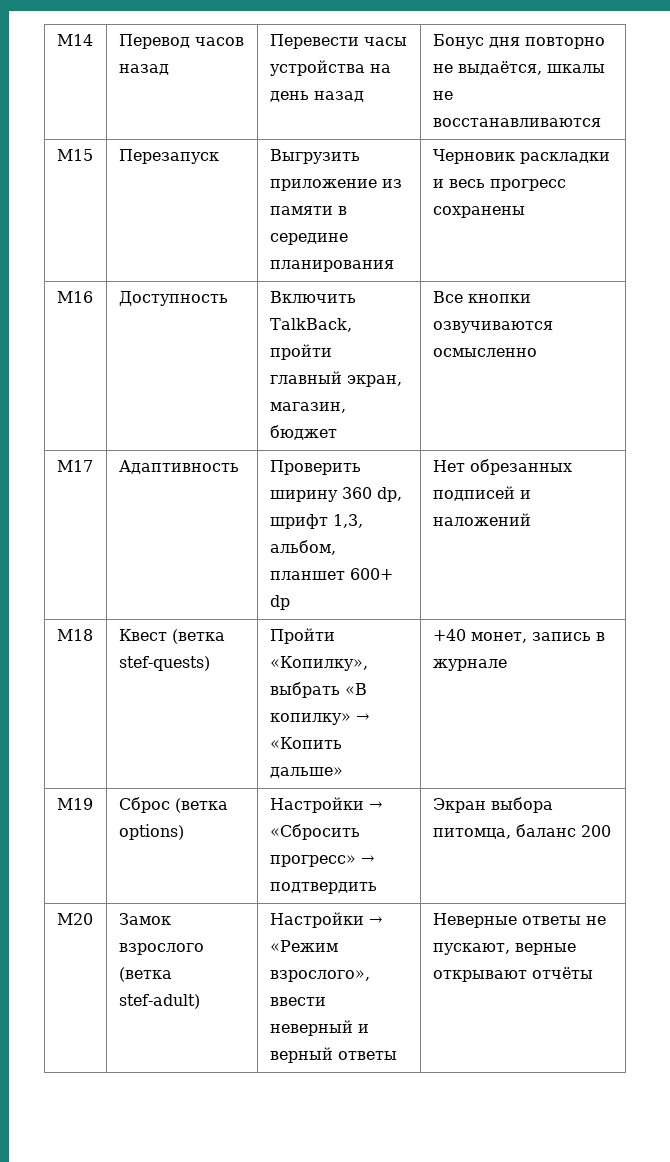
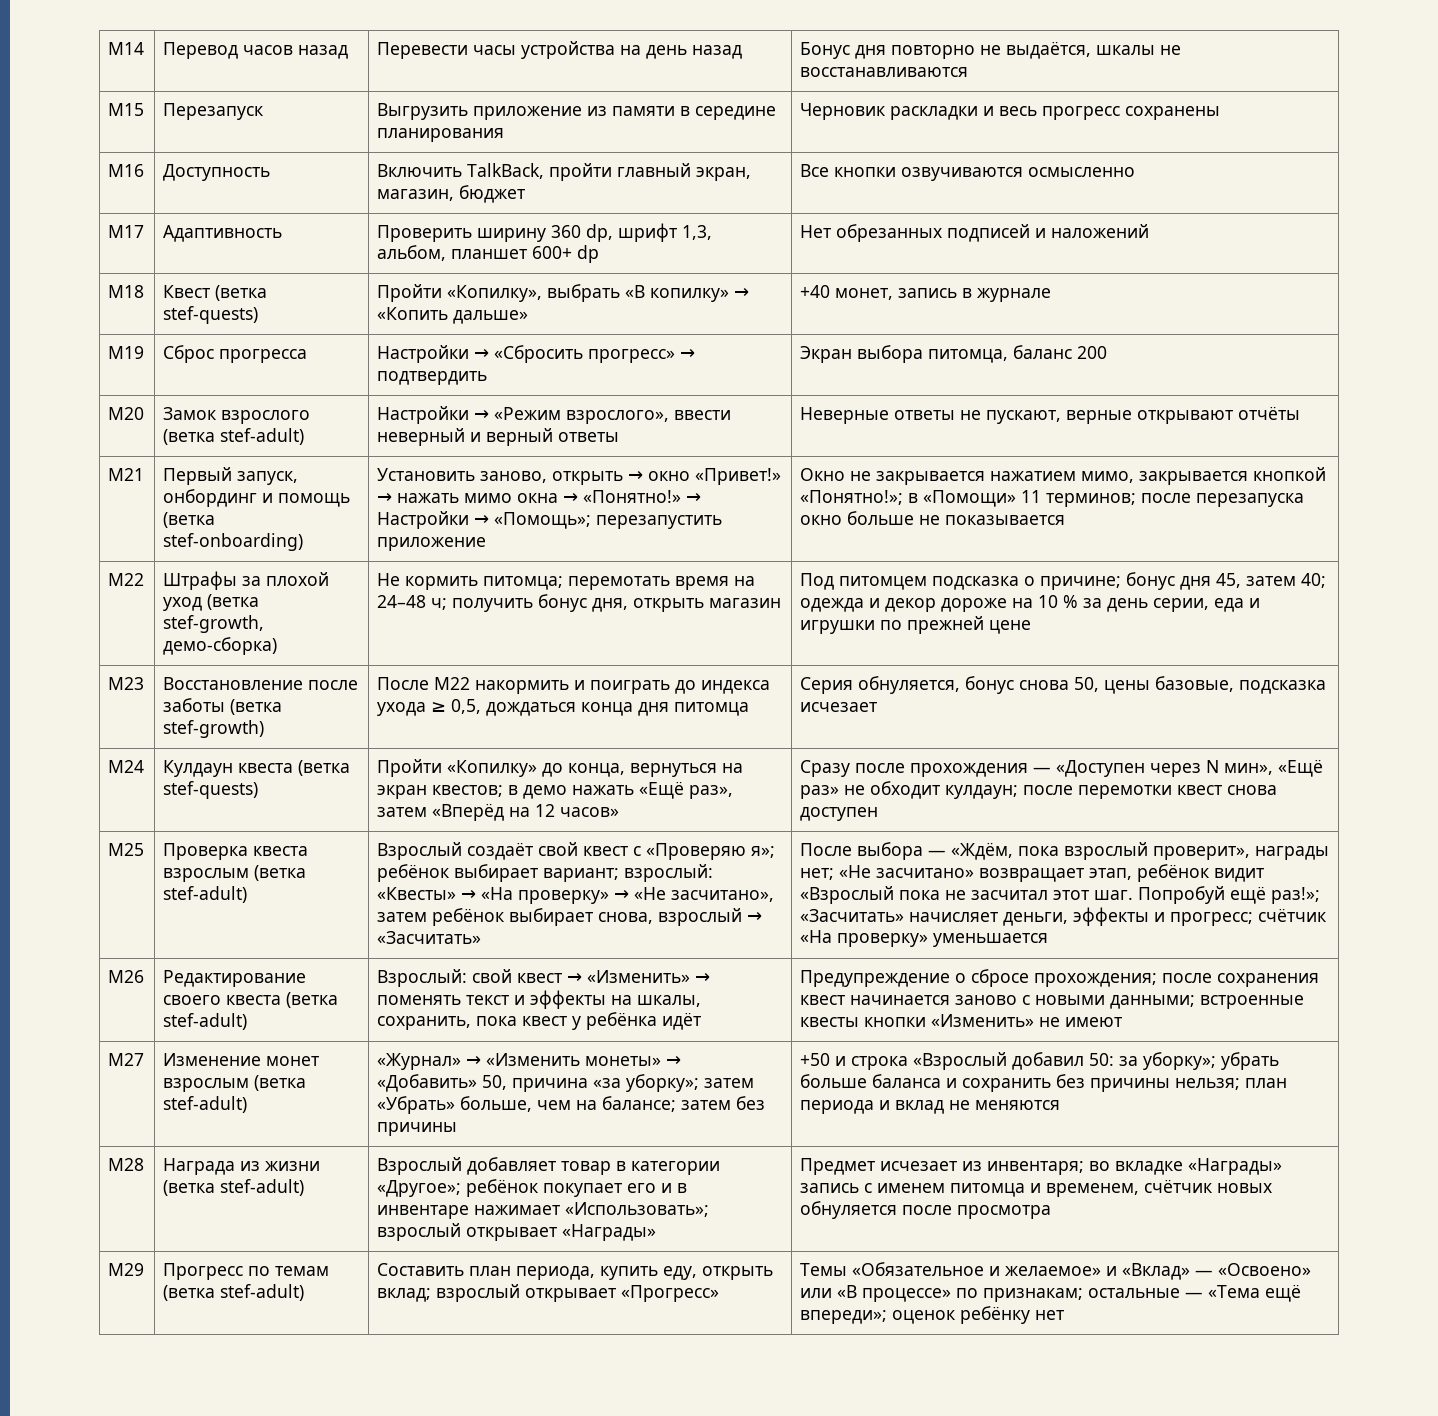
[174,798,228,813] [118,824,184,840] (ветка options) -> [219,349,308,363] прогресса
(593, 973) none -> [108,468,145,481] [163,467,299,485] [163,489,351,507] [163,512,216,528] [163,533,304,551] [377,468,782,485] [377,490,702,503] [377,511,723,529] [377,537,487,551] [800,467,1327,485] [800,490,1305,507] [800,511,1066,525] [108,573,145,586] [163,571,330,590] [163,594,260,611] [163,615,265,633] [163,637,278,655] [377,573,756,590] [377,594,782,612] [800,572,1327,590] [800,595,1261,612] [800,616,1032,634] [108,677,145,690] [163,677,359,690] [163,698,283,715] [163,720,265,738] [377,677,771,694] [377,699,750,716] [800,676,1327,694] [800,702,878,712] [108,760,145,773] [163,760,351,777] [163,781,259,799] [377,759,744,777] [377,781,734,799] [377,803,620,821] [800,759,1324,777] [800,781,1278,799] [800,807,879,821] [108,843,145,856] [163,843,309,860] [163,865,307,882] [163,886,248,903] [377,842,776,860] [377,864,714,882] [377,887,775,904] [377,908,763,926] [377,931,482,944] [800,842,1330,860] [800,864,1265,882] [800,886,1321,904] [800,907,1328,926] [800,930,1049,947] [108,970,145,983] [163,970,307,987] [163,992,339,1008] [163,1013,248,1030] [377,969,711,987] [377,990,702,1009] [377,1012,702,1030] [800,969,1320,987] [800,995,1305,1009] [800,1014,1123,1027] [108,1053,145,1066] [163,1053,320,1066] [163,1075,307,1092] [163,1096,248,1113] [377,1053,682,1070] [377,1074,755,1092] [377,1096,766,1114] [377,1122,458,1136] [800,1052,1280,1070] [800,1074,1288,1092] [800,1100,1061,1114] [108,1158,145,1171] [163,1158,321,1175] [163,1179,305,1196] [377,1157,721,1175] [377,1179,688,1197] [377,1202,710,1219] [377,1223,657,1241] [800,1158,1283,1175] [800,1179,1273,1197] [800,1201,1052,1219] [108,1263,145,1276] [163,1263,330,1280] [163,1284,305,1301] [377,1263,774,1280] [377,1284,720,1302] [800,1262,1312,1280] [800,1284,1302,1302] [800,1306,1065,1324] // M21 | Первый запуск, онбординг и помощь (ветка stef-onboarding) | Установить заново, открыть → окно «Привет!» → нажать мимо окна → «Понятно!» → Настройки → «Помощь»; перезапустить приложение | Окно не закрывается нажатием мимо, закрывается кнопкой «Понятно!»; в «Помощи» 11 терминов; после перезапуска окно больше не показывается // M22 | Штрафы за плохой уход (ветка stef-growth, демо-сборка) | Не кормить питомца; перемотать время на 24–48 ч; получить бонус дня, открыть магазин | Под питомцем подсказка о причине; бонус дня 45, затем 40; одежда и декор дороже на 10 % за день серии, еда и игрушки по прежней цене // M23 | Восстановление после заботы (ветка stef-growth) | После M22 накормить и поиграть до индекса ухода ≥ 0,5, дождаться конца дня питомца | Серия обнуляется, бонус снова 50, цены базовые, подсказка исчезает // M24 | Кулдаун квеста (ветка stef-quests) | Пройти «Копилку» до конца, вернуться на экран квестов; в демо нажать «Ещё раз», затем «Вперёд на 12 часов» | Сразу после прохождения — «Доступен через N мин», «Ещё раз» не обходит кулдаун; после перемотки квест снова доступен // M25 | Проверка квеста взрослым (ветка stef-adult) | Взрослый создаёт свой квест с «Проверяю я»; ребёнок выбирает вариант; взрослый: «Квесты» → «На проверку» → «Не засчитано», затем ребёнок выбирает снова, взрослый → «Засчитать» | После выбора — «Ждём, пока взрослый проверит», награды нет; «Не засчитано» возвращает этап, ребёнок видит «Взрослый пока не засчитал этот шаг. Попробуй ещё раз!»; «Засчитать» начисляет деньги, эффекты и прогресс; счётчик «На проверку» уменьшается // M26 | Редактирование своего квеста (ветка stef-adult) | Взрослый: свой квест → «Изменить» → поменять текст и эффекты на шкалы, сохранить, пока квест у ребёнка идёт | Предупреждение о сбросе прохождения; после сохранения квест начинается заново с новыми данными; встроенные квесты кнопки «Изменить» не имеют // M27 | Изменение монет взрослым (ветка stef-adult) | «Журнал» → «Изменить монеты» → «Добавить» 50, причина «за уборку»; затем «Убрать» больше, чем на балансе; затем без причины | +50 и строка «Взрослый добавил 50: за уборку»; убрать больше баланса и сохранить без причины нельзя; план периода и вклад не меняются // M28 | Награда из жизни (ветка stef-adult) | Взрослый добавляет товар в категории «Другое»; ребёнок покупает его и в инвентаре нажимает «Использовать»; взрослый открывает «Награды» | Предмет исчезает из инвентаря; во вкладке «Награды» запись с именем питомца и временем, счётчик новых обнуляется после просмотра // M29 | Прогресс по темам (ветка stef-adult) | Составить план периода, купить еду, открыть вклад; взрослый открывает «Прогресс» | Темы «Обязательное и желаемое» и «Вклад» — «Освоено» или «В процессе» по признакам; остальные — «Тема ещё впереди»; оценок ребёнку нет

